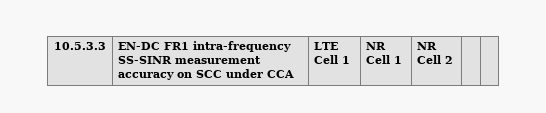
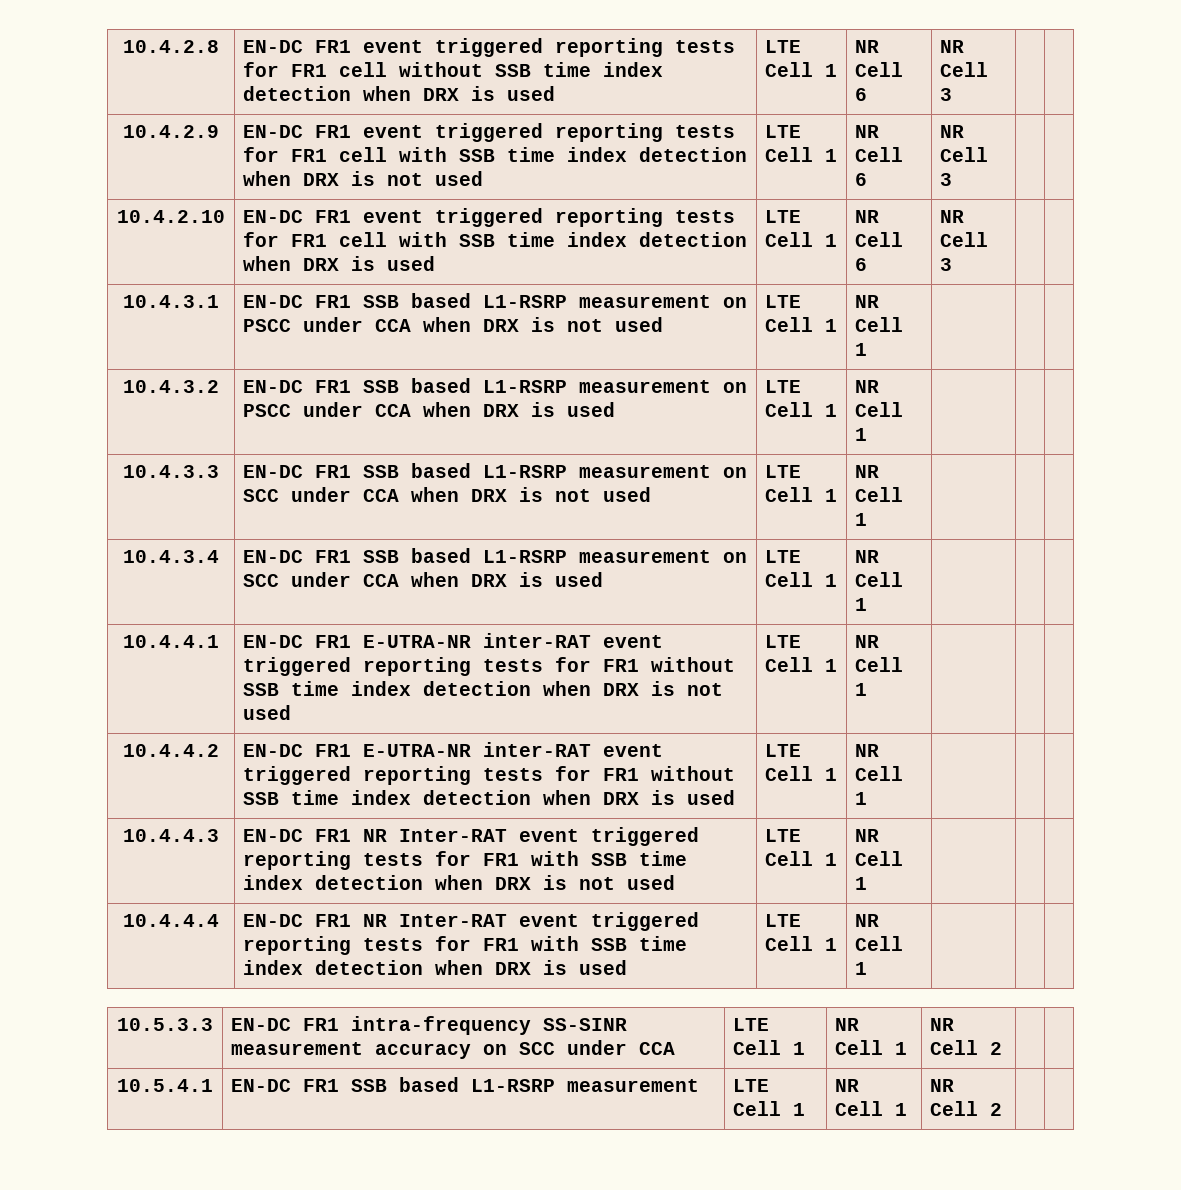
(54, 46) none -> [123,40,219,53] [243,38,736,57] [243,62,664,77] [243,86,556,101] [765,40,802,53] [765,62,838,77] [855,40,880,53] [855,62,904,77] [855,88,868,101] [940,40,965,53] [940,62,989,77] [940,88,953,101] [123,125,219,138] [243,123,736,142] [243,147,748,162] [243,171,484,186] [765,125,802,138] [765,147,838,162] [855,125,880,138] [855,147,904,162] [855,173,868,186] [940,125,965,138] [940,147,989,162] [940,173,953,186] [117,210,225,223] [243,208,736,227] [243,232,748,247] [243,256,436,271] [765,210,802,223] [765,232,838,247] [855,210,880,223] [855,232,904,247] [855,258,868,271] [940,210,965,223] [940,232,989,247] [940,258,953,271] [123,295,219,308] [243,293,748,308] [243,317,664,332] [765,295,802,308] [765,317,838,332] [855,295,880,308] [855,317,904,332] [855,343,868,356] [123,380,219,393] [243,378,748,393] [243,402,616,417] [765,380,802,393] [765,402,838,417] [855,380,880,393] [855,402,904,417] [855,428,868,441] [123,465,219,478] [243,463,748,478] [243,487,652,502] [765,465,802,478] [765,487,838,502] [855,465,880,478] [855,487,904,502] [855,513,868,526] [123,550,219,563] [243,548,748,563] [243,572,604,587] [765,550,802,563] [765,572,838,587] [855,550,880,563] [855,572,904,587] [855,598,868,611] [123,635,219,648] [243,633,664,648] [243,657,736,676] [243,681,724,696] [243,705,292,720] [765,635,802,648] [765,657,838,672] [855,635,880,648] [855,657,904,672] [855,683,868,696] [123,744,219,757] [243,742,664,757] [243,766,736,785] [243,790,736,805] [765,744,802,757] [765,766,838,781] [855,744,880,757] [855,766,904,781] [855,792,868,805] [123,829,219,842] [243,827,700,846] [243,851,688,870] [243,875,676,890] [765,829,802,842] [765,851,838,866] [855,829,880,842] [855,851,904,866] [855,877,868,890] [123,914,219,927] [243,912,700,931] [243,936,688,955] [243,960,628,975] [765,914,802,927] [765,936,838,951] [855,914,880,927] [855,936,904,951] [855,962,868,975] 10.4.2.8 | EN-DC FR1 event triggered reporting tests for FR1 cell without SSB time index detection when DRX is used | LTE Cell 1 | NR Cell 6 | NR Cell 3 | | // 10.4.2.9 | EN-DC FR1 event triggered reporting tests for FR1 cell with SSB time index detection when DRX is not used | LTE Cell 1 | NR Cell 6 | NR Cell 3 | | // 10.4.2.10 | EN-DC FR1 event triggered reporting tests for FR1 cell with SSB time index detection when DRX is used | LTE Cell 1 | NR Cell 6 | NR Cell 3 | | // 10.4.3.1 | EN-DC FR1 SSB based L1-RSRP measurement on PSCC under CCA when DRX is not used | LTE Cell 1 | NR Cell 1 | | | // 10.4.3.2 | EN-DC FR1 SSB based L1-RSRP measurement on PSCC under CCA when DRX is used | LTE Cell 1 | NR Cell 1 | | | // 10.4.3.3 | EN-DC FR1 SSB based L1-RSRP measurement on SCC under CCA when DRX is not used | LTE Cell 1 | NR Cell 1 | | | // 10.4.3.4 | EN-DC FR1 SSB based L1-RSRP measurement on SCC under CCA when DRX is used | LTE Cell 1 | NR Cell 1 | | | // 10.4.4.1 | EN-DC FR1 E-UTRA-NR inter-RAT event triggered reporting tests for FR1 without SSB time index detection when DRX is not used | LTE Cell 1 | NR Cell 1 | | | // 10.4.4.2 | EN-DC FR1 E-UTRA-NR inter-RAT event triggered reporting tests for FR1 without SSB time index detection when DRX is used | LTE Cell 1 | NR Cell 1 | | | // 10.4.4.3 | EN-DC FR1 NR Inter-RAT event triggered reporting tests for FR1 with SSB time index detection when DRX is not used | LTE Cell 1 | NR Cell 1 | | | // 10.4.4.4 | EN-DC FR1 NR Inter-RAT event triggered reporting tests for FR1 with SSB time index detection when DRX is used | LTE Cell 1 | NR Cell 1 | | | //
(454, 60) none -> [117,1079,213,1092] [231,1077,700,1092] [733,1079,770,1092] [733,1101,806,1116] [835,1079,860,1092] [835,1101,908,1116] [930,1079,955,1092] [930,1101,1003,1116] // 10.5.4.1 | EN-DC FR1 SSB based L1-RSRP measurement | LTE Cell 1 | NR Cell 1 | NR Cell 2 | |

